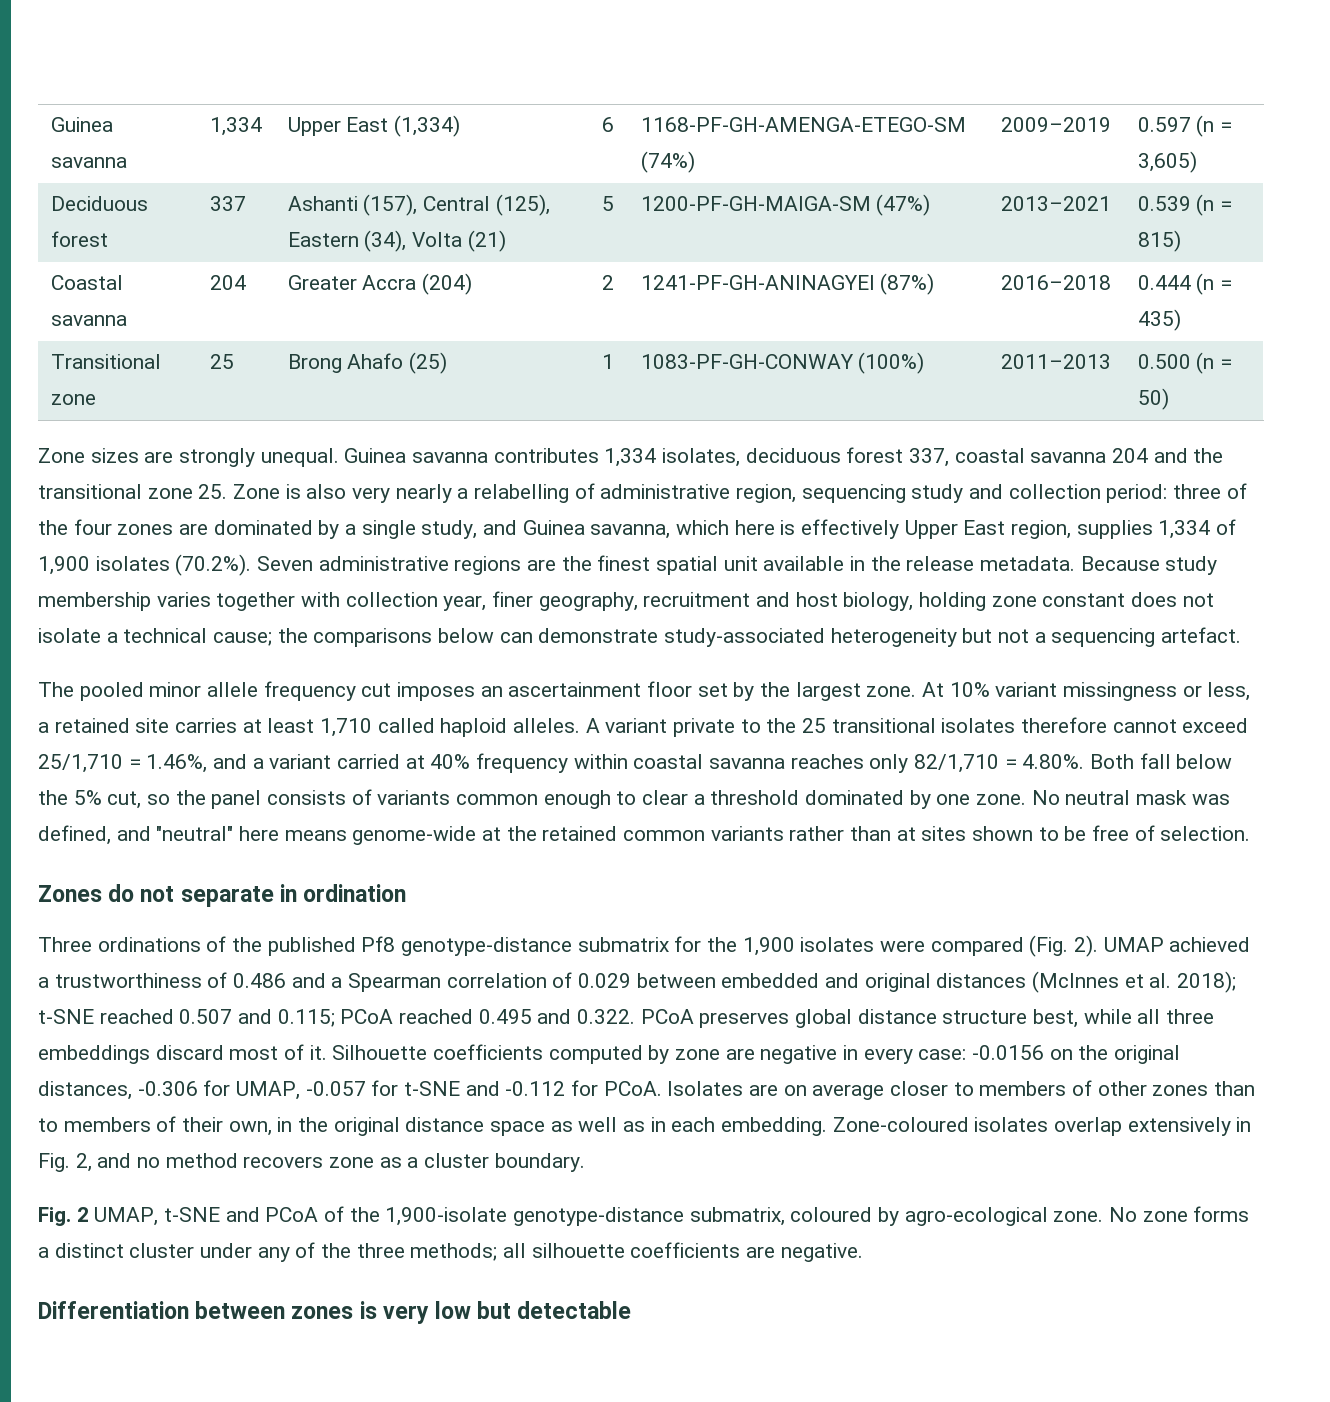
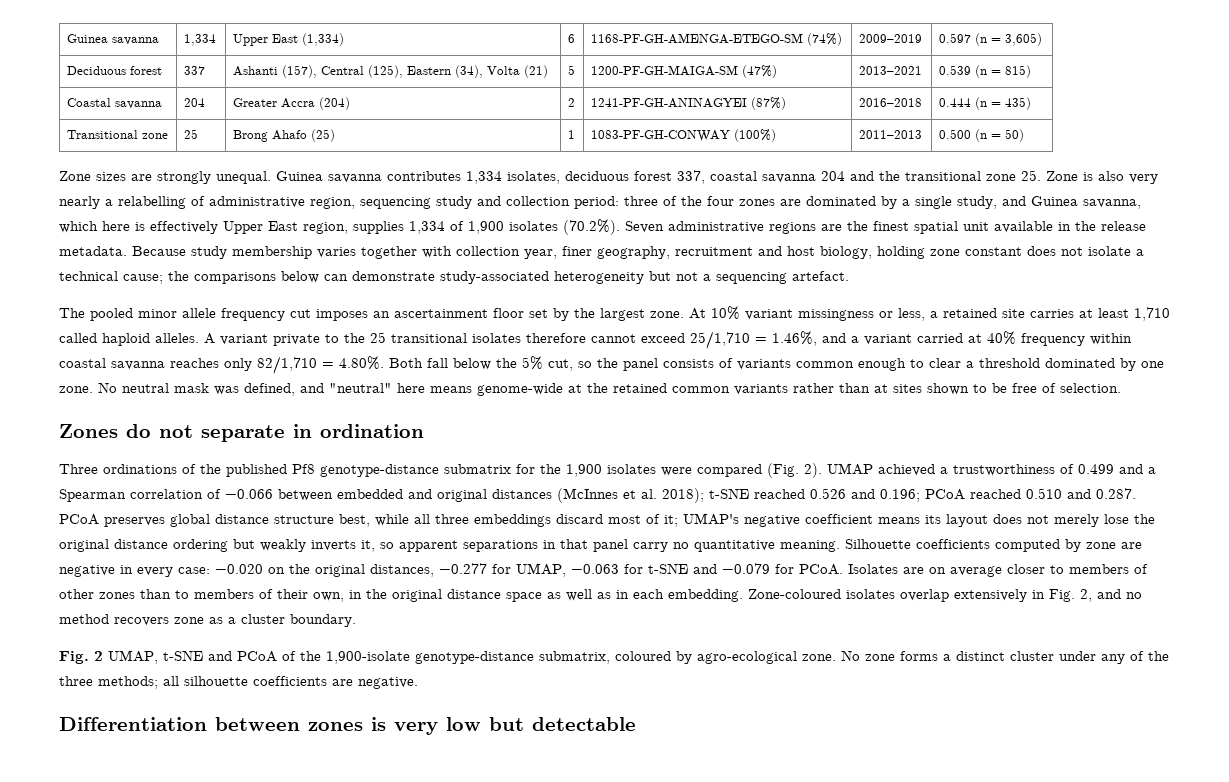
[233,973,287,988] 0.486 -> [1078,464,1114,474] 0.499
[578,973,632,988] 0.029 -> [225,489,273,499] −0.066
[179,1009,636,1027] 0.507 and 0.115; PCoA reached 0.495 and 0.322. -> [810,488,1136,502] 0.526 and 0.196; PCoA reached 0.510 and 0.287.
[309,1045,327,1060] it. -> [664,513,1155,527] [59,539,840,552] it; UMAP's negative coefficient means its layout does not merely lose the original distance ordering but weakly inverts it, so apparent separations in that panel carry no quantitative meaning.
[972,1045,1045,1060] -0.0156 -> [215,564,263,574] −0.020
[137,1081,198,1096] -0.306 -> [439,563,487,574] −0.277
[305,1081,366,1096] -0.057 -> [571,564,619,574] −0.063
[505,1081,566,1096] -0.112 -> [722,563,770,574] −0.079

